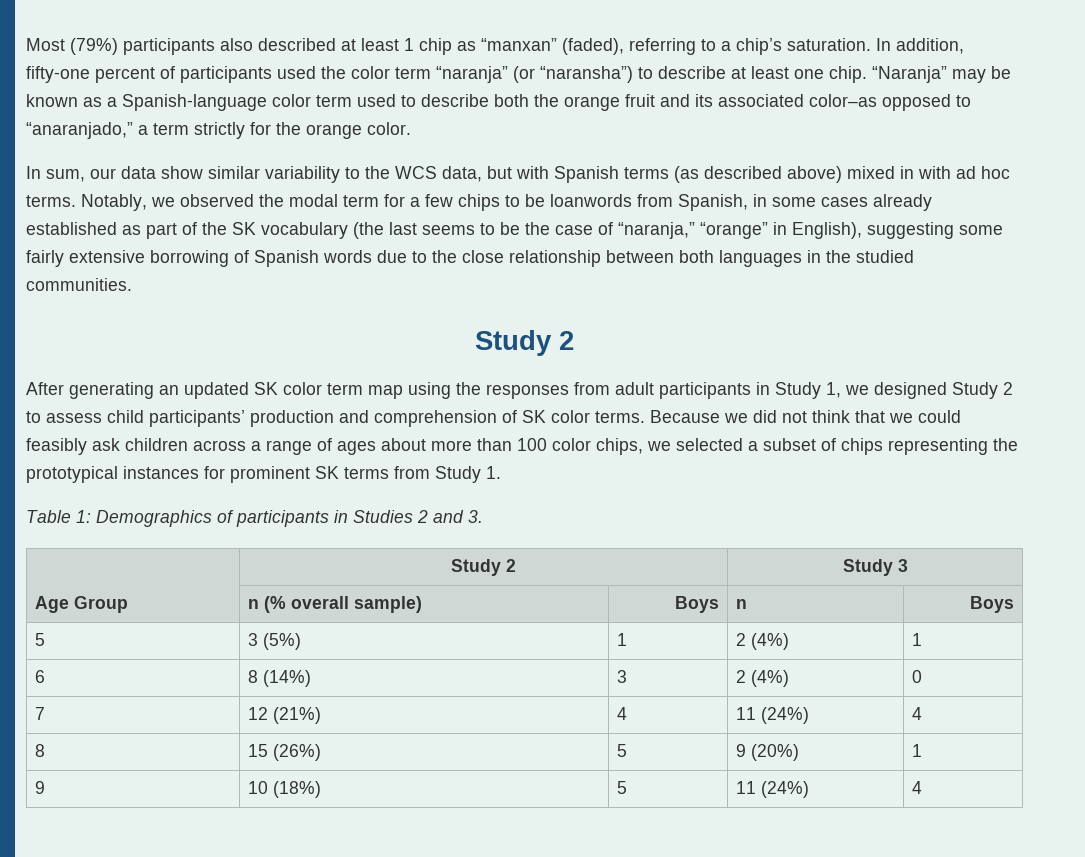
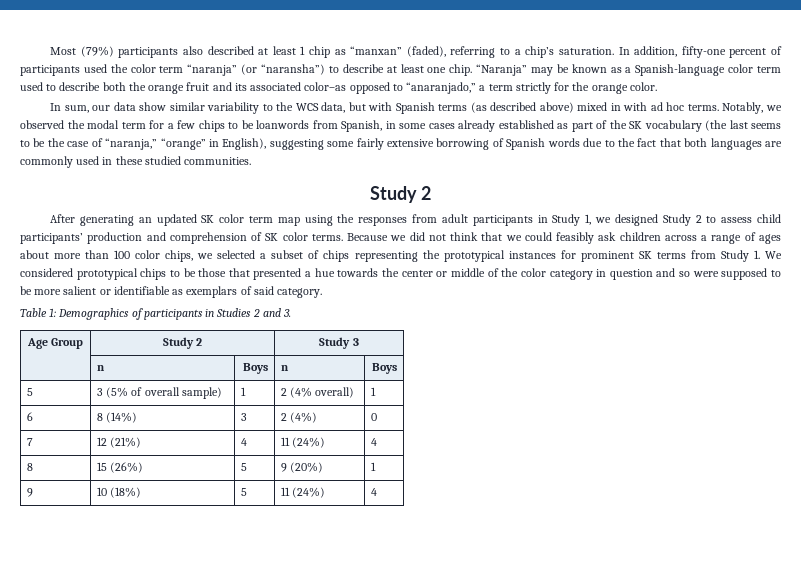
[462,250,851,267] close relationship between both languages in the -> [637,138,782,150] [20,156,143,168] fact that both languages are commonly used in these
(501, 472) none -> [765,251,783,259] [20,268,781,280] [20,286,323,298] We considered prototypical chips to be those that presented a hue towards the center or middle of the color category in question and so were supposed to be more salient or identifiable as exemplars of said category.
(483, 516) none -> [26,338,84,349] Age Group
[35,596,129,613] [248,596,423,613] Age Group | n (% overall sample) -> [96,365,105,371] | n
[263,633,302,650] (5%) -> [106,387,222,399] (5% of overall sample)
[751,633,790,650] (4%) -> [290,387,355,398] (4% overall)

